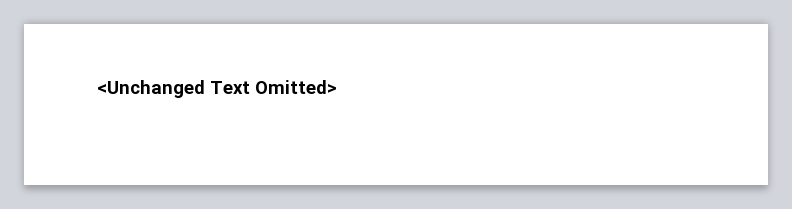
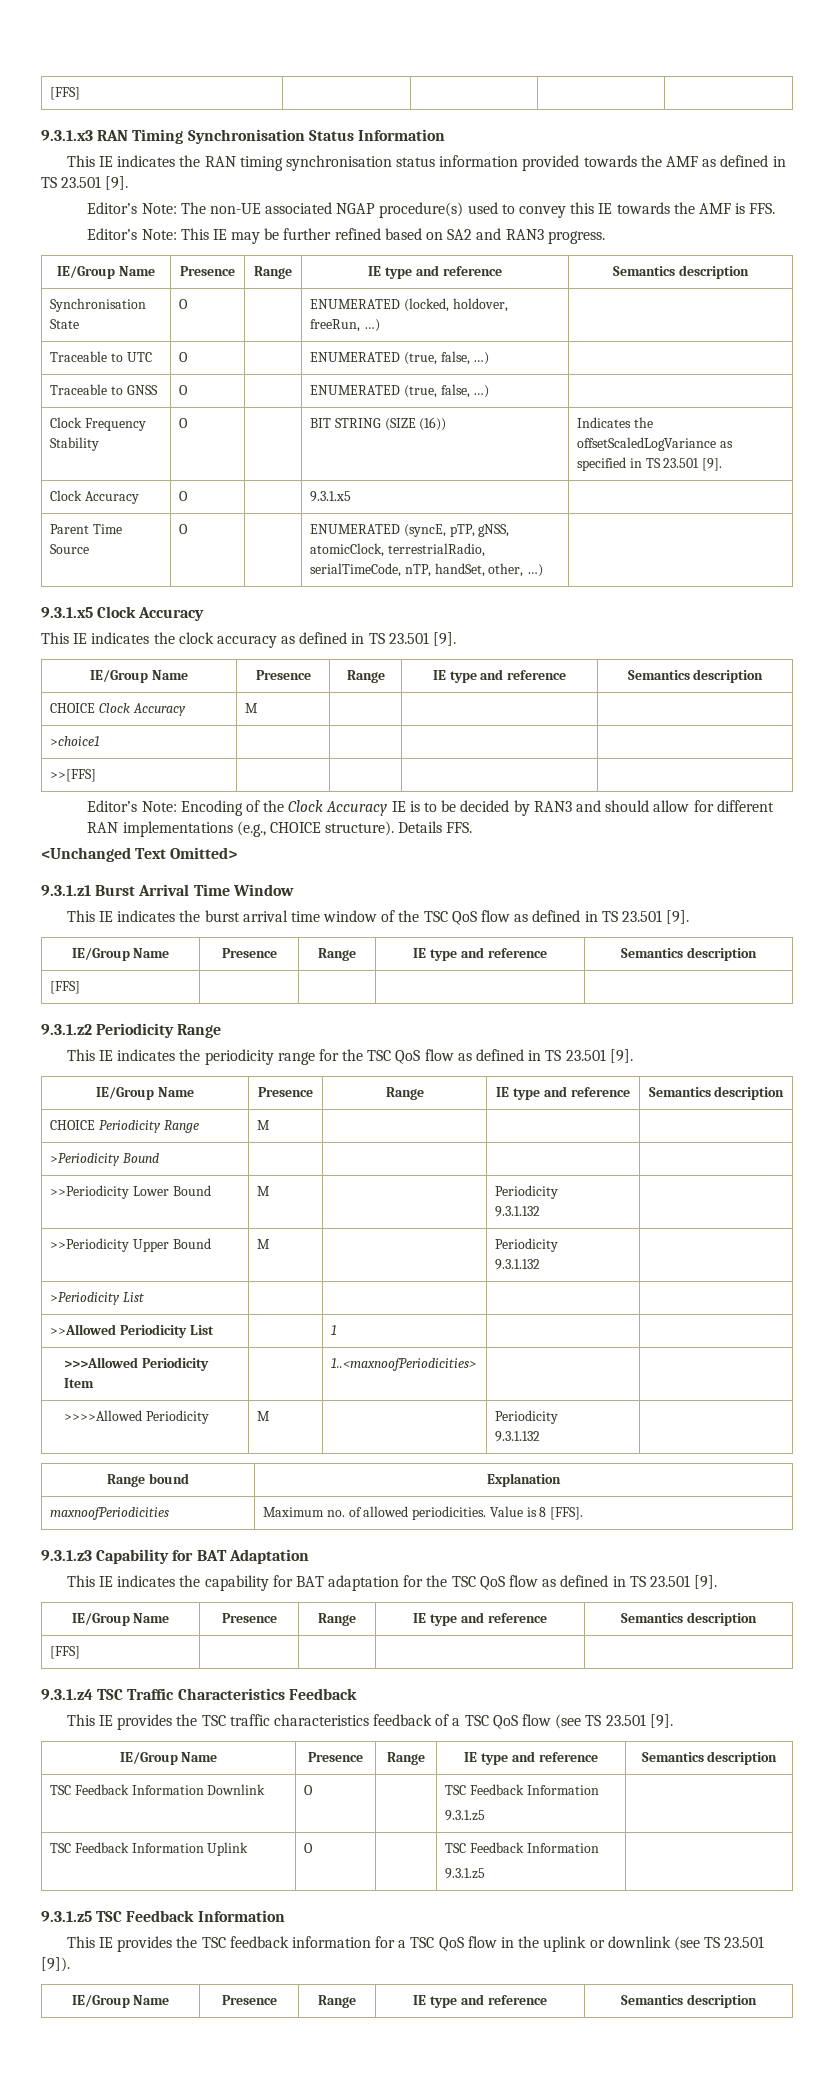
[97,80,337,98] <Unchanged Text Omitted> -> [50,87,81,100] [41,129,445,144] [66,155,786,171] [41,176,129,190] [87,202,776,218] [87,228,605,244] [57,266,155,279] [179,266,235,276] [253,266,292,279] [368,265,502,279] [613,265,749,279] [50,298,147,312] [50,319,80,329] [179,299,189,309] [310,298,508,312] [310,319,380,332] [50,351,152,362] [179,352,189,362] [310,351,490,365] [50,384,158,395] [179,385,189,395] [310,384,490,398] [50,417,146,431] [50,437,100,451] [179,418,189,428] [310,417,447,431] [577,417,653,428] [577,437,733,451] [577,457,723,471] [50,490,139,504] [179,491,189,501] [310,491,352,502] [50,524,122,534] [50,544,90,554] [179,524,189,534] [310,524,510,537] [310,543,485,557] [310,563,544,577] [41,606,205,621] [41,632,457,648] [90,670,188,683] [255,670,311,680] [346,670,385,683] [432,669,567,683] [627,669,764,683] [50,703,186,716] [245,703,259,713] [50,736,101,746] [50,769,97,782] [87,800,774,816] [87,821,473,837] [41,847,238,862] [41,884,294,896] [66,910,690,925] [71,948,170,961] [221,948,277,958] [318,948,356,961] [413,947,547,961] [621,947,757,961] [50,981,81,994] [41,1023,222,1038] [66,1049,633,1065] [96,1087,194,1100] [258,1087,313,1097] [385,1087,424,1100] [496,1086,630,1100] [648,1086,785,1100] [50,1120,199,1133] [257,1120,271,1130] [50,1153,159,1166] [50,1185,211,1199] [257,1186,271,1196] [495,1185,559,1199] [495,1206,541,1217] [50,1238,211,1252] [257,1239,271,1249] [495,1238,559,1252] [495,1259,541,1270] [50,1292,145,1305] [50,1324,214,1338] [331,1325,338,1335] [63,1357,209,1371] [63,1378,94,1388] [331,1358,477,1371] [63,1410,209,1424] [257,1411,271,1421] [495,1410,559,1424] [495,1431,541,1442] [107,1473,189,1487] [487,1473,561,1487] [50,1507,170,1520] [263,1506,584,1520] [41,1549,309,1564] [66,1575,718,1591] [71,1613,170,1626] [221,1613,277,1623] [318,1613,356,1626] [413,1612,547,1626] [621,1612,757,1626] [50,1646,81,1659] [41,1688,357,1700] [66,1714,673,1730] [119,1752,218,1765] [308,1752,363,1762] [387,1752,425,1765] [464,1751,598,1765] [641,1751,778,1765] [50,1784,266,1795] [304,1785,314,1795] [445,1784,599,1795] [445,1810,486,1821] [50,1842,249,1856] [304,1843,314,1853] [445,1842,599,1853] [445,1868,486,1879] [41,1910,285,1922] [66,1936,765,1952] [41,1957,70,1972] [71,1995,170,2008] [221,1995,277,2005] [318,1995,356,2008] [413,1994,547,2008] [621,1994,757,2008] [FFS] | | | | // 9.3.1.x3 RAN Timing Synchronisation Status Information // This IE indicates the RAN timing synchronisation status information provided towards the AMF as defined in TS 23.501 [9]. // Editor’s Note: The non-UE associated NGAP procedure(s) used to convey this IE towards the AMF is FFS. // Editor’s Note: This IE may be further refined based on SA2 and RAN3 progress. // IE/Group Name | Presence | Range | IE type and reference | Semantics description // Synchronisation State | O | | ENUMERATED (locked, holdover, freeRun, …) | // Traceable to UTC | O | | ENUMERATED (true, false, …) | // Traceable to GNSS | O | | ENUMERATED (true, false, …) | // Clock Frequency Stability | O | | BIT STRING (SIZE (16)) | Indicates the offsetScaledLogVariance as specified in TS 23.501 [9]. // Clock Accuracy | O | | 9.3.1.x5 | // Parent Time Source | O | | ENUMERATED (syncE, pTP, gNSS, atomicClock, terrestrialRadio, serialTimeCode, nTP, handSet, other, …) | // 9.3.1.x5 Clock Accuracy // This IE indicates the clock accuracy as defined in TS 23.501 [9]. // IE/Group Name | Presence | Range | IE type and reference | Semantics description // CHOICE Clock Accuracy | M | | | // >choice1 | | | | // >>[FFS] | | | | // Editor’s Note: Encoding of the Clock Accuracy IE is to be decided by RAN3 and should allow for different RAN implementations (e.g., CHOICE structure). Details FFS. // <Unchanged Text Omitted> // 9.3.1.z1 Burst Arrival Time Window // This IE indicates the burst arrival time window of the TSC QoS flow as defined in TS 23.501 [9]. // IE/Group Name | Presence | Range | IE type and reference | Semantics description // [FFS] | | | | // 9.3.1.z2 Periodicity Range // This IE indicates the periodicity range for the TSC QoS flow as defined in TS 23.501 [9]. // IE/Group Name | Presence | Range | IE type and reference | Semantics description // CHOICE Periodicity Range | M | | | // >Periodicity Bound | | | | // >>Periodicity Lower Bound | M | | Periodicity // 9.3.1.132 | // >>Periodicity Upper Bound | M | | Periodicity // 9.3.1.132 | // >Periodicity List | | | | // >>Allowed Periodicity List | | 1 | | // >>>Allowed Periodicity Item | | 1..<maxnoofPeriodicities> | | // >>>>Allowed Periodicity | M | | Periodicity // 9.3.1.132 | // Range bound | Explanation // maxnoofPeriodicities | Maximum no. of allowed periodicities. Value is 8 [FFS]. // 9.3.1.z3 Capability for BAT Adaptation // This IE indicates the capability for BAT adaptation for the TSC QoS flow as defined in TS 23.501 [9]. // IE/Group Name | Presence | Range | IE type and reference | Semantics description // [FFS] | | | | // 9.3.1.z4 TSC Traffic Characteristics Feedback // This IE provides the TSC traffic characteristics feedback of a TSC QoS flow (see TS 23.501 [9]. // IE/Group Name | Presence | Range | IE type and reference | Semantics description // TSC Feedback Information Downlink | O | | TSC Feedback Information // 9.3.1.z5 | // TSC Feedback Information Uplink | O | | TSC Feedback Information // 9.3.1.z5 | // 9.3.1.z5 TSC Feedback Information // This IE provides the TSC feedback information for a TSC QoS flow in the uplink or downlink (see TS 23.501 [9]). // IE/Group Name | Presence | Range | IE type and reference | Semantics description

